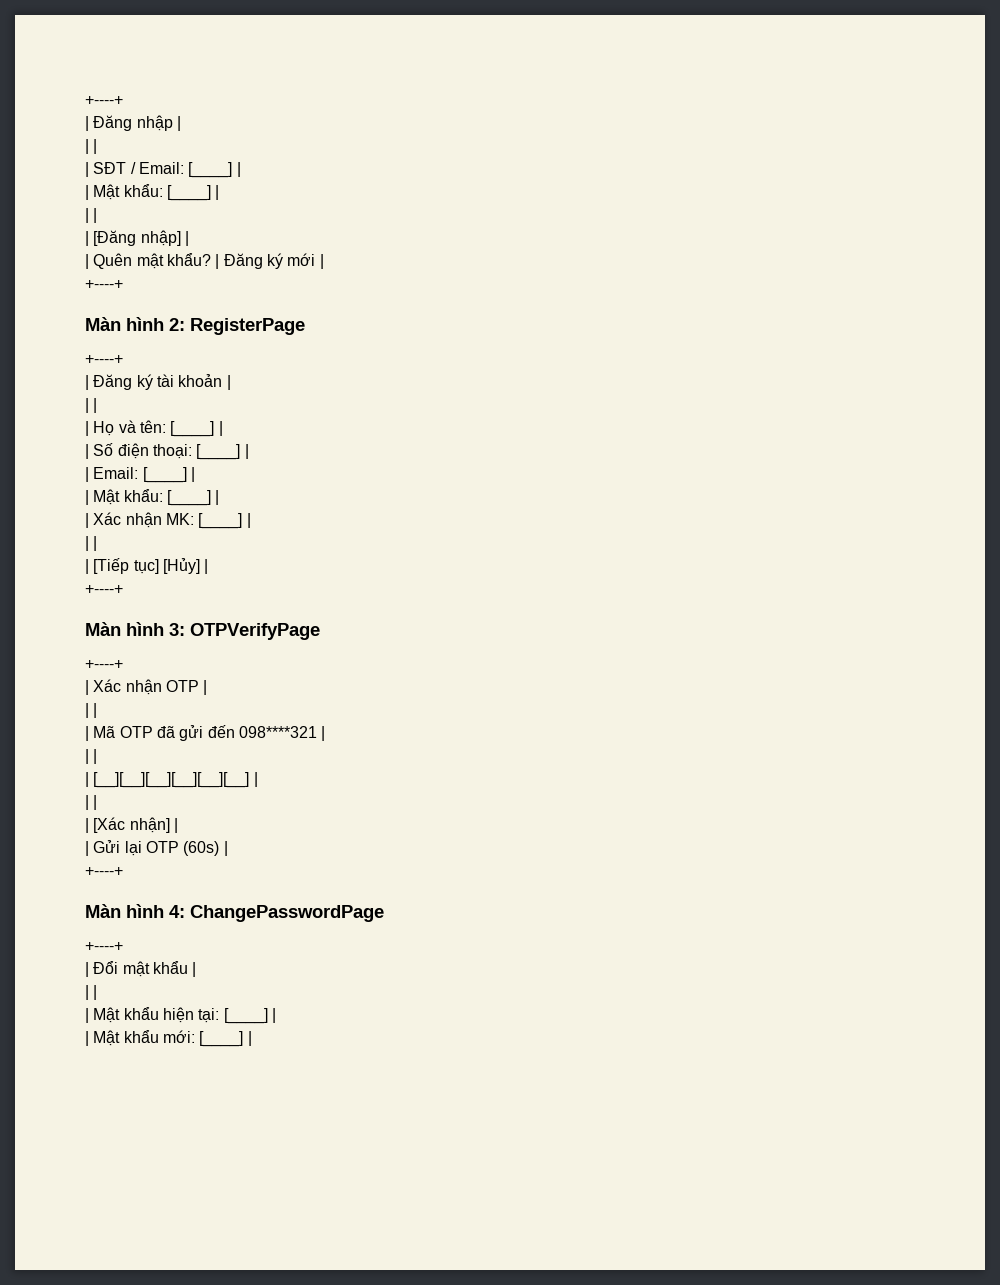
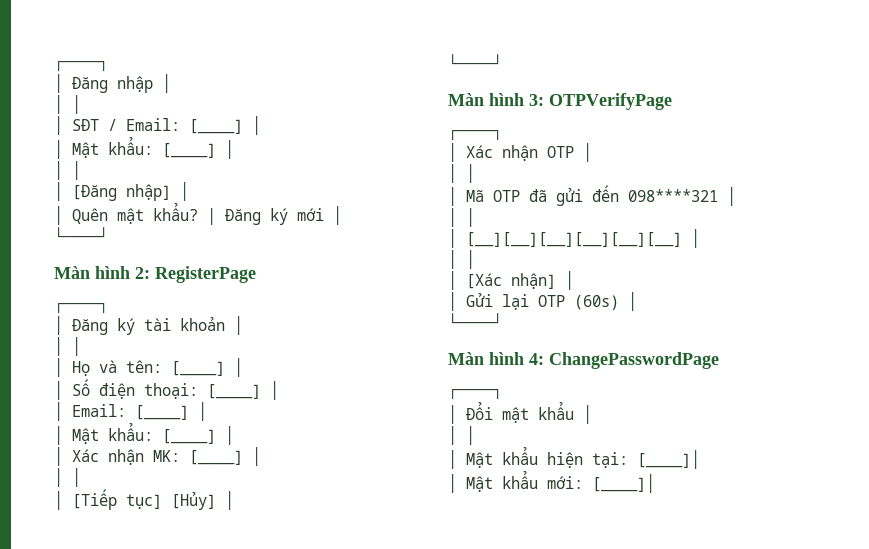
[85,96,123,105] [85,115,181,131] [85,139,98,154] [85,162,89,177] +----+ // | Đăng nhập | // | | // | -> [54,61,108,72] [54,74,171,93] [54,95,81,114] [54,116,63,135] ┌────┐ // │ Đăng nhập │ // │ │ // │
[236,162,241,177] [85,184,220,201] [85,208,98,223] [85,230,189,246] [85,254,89,269] | // | Mật khẩu: [____] | // | | // | [Đăng nhập] | // | -> [252,116,261,135] [54,137,234,159] [54,161,81,180] [54,182,189,201] [54,206,63,225] │ // │ Mật khẩu: [____] │ // │ │ // │ [Đăng nhập] │ // │
[319,254,324,269] [85,280,123,289] | // +----+ -> [333,206,342,225] [54,227,108,242] │ // └────┘
[85,355,123,364] [85,375,89,390] +----+ // | -> [54,303,108,314] [54,316,63,335] ┌────┐ // │
[226,375,231,390] [85,398,98,413] [85,421,89,436] | // | | // | -> [234,316,243,335] [54,337,81,356] [54,358,63,377] │ // │ │ // │
[218,421,223,436] [85,444,89,459] | // | -> [234,358,243,377] [54,381,63,400] │ // │
[244,444,249,459] [85,467,195,483] [85,489,220,506] [85,513,89,528] | // | Email: [____] | // | Mật khẩu: [____] | // | -> [270,381,279,400] [54,402,207,421] [54,423,234,445] [54,447,63,466] │ // │ Email: [____] │ // │ Mật khẩu: [____] │ // │
[246,513,251,528] [85,536,98,551] [85,559,89,574] | // | | // | -> [252,447,261,466] [54,468,81,487] [54,491,63,510] │ // │ │ // │
[204,559,209,574] [85,585,123,594] | // +----+ -> [225,491,234,510] [448,54,502,69] │ // └────┘
[85,660,123,669] [85,680,89,695] +----+ // | -> [448,130,502,141] [448,143,457,162] ┌────┐ // │
[203,680,208,695] [85,703,98,718] [85,726,89,741] | // | | // | -> [583,143,592,162] [448,164,475,183] [448,187,457,206] │ // │ │ // │
[321,726,326,741] [85,749,98,764] [85,772,258,788] [85,795,98,810] [85,817,178,833] [85,841,89,856] | // | | // | [__][__][__][__][__][__] | // | | // | [Xác nhận] | // | -> [727,187,736,206] [448,208,475,227] [448,229,700,248] [448,250,475,269] [448,271,574,290] [448,292,457,311] │ // │ │ // │ [__][__][__][__][__][__] │ // │ │ // │ [Xác nhận] │ // │
[223,841,228,856] [85,867,123,876] | // +----+ -> [628,292,637,311] [448,313,502,328] │ // └────┘
[85,942,123,951] [85,962,89,977] +----+ // | -> [448,389,502,400] [448,405,457,424] ┌────┐ // │
[192,962,197,977] [85,985,98,1000] [85,1008,89,1023] | // | | // | -> [583,405,592,424] [448,426,475,445] [448,450,457,469] │ // │ │ // │
[223,1008,276,1024] [85,1031,89,1046] [____] | // | -> [637,450,700,469] [448,474,457,493] [____]│ // │
[199,1031,252,1047] [____] | -> [592,474,655,493] [____]│

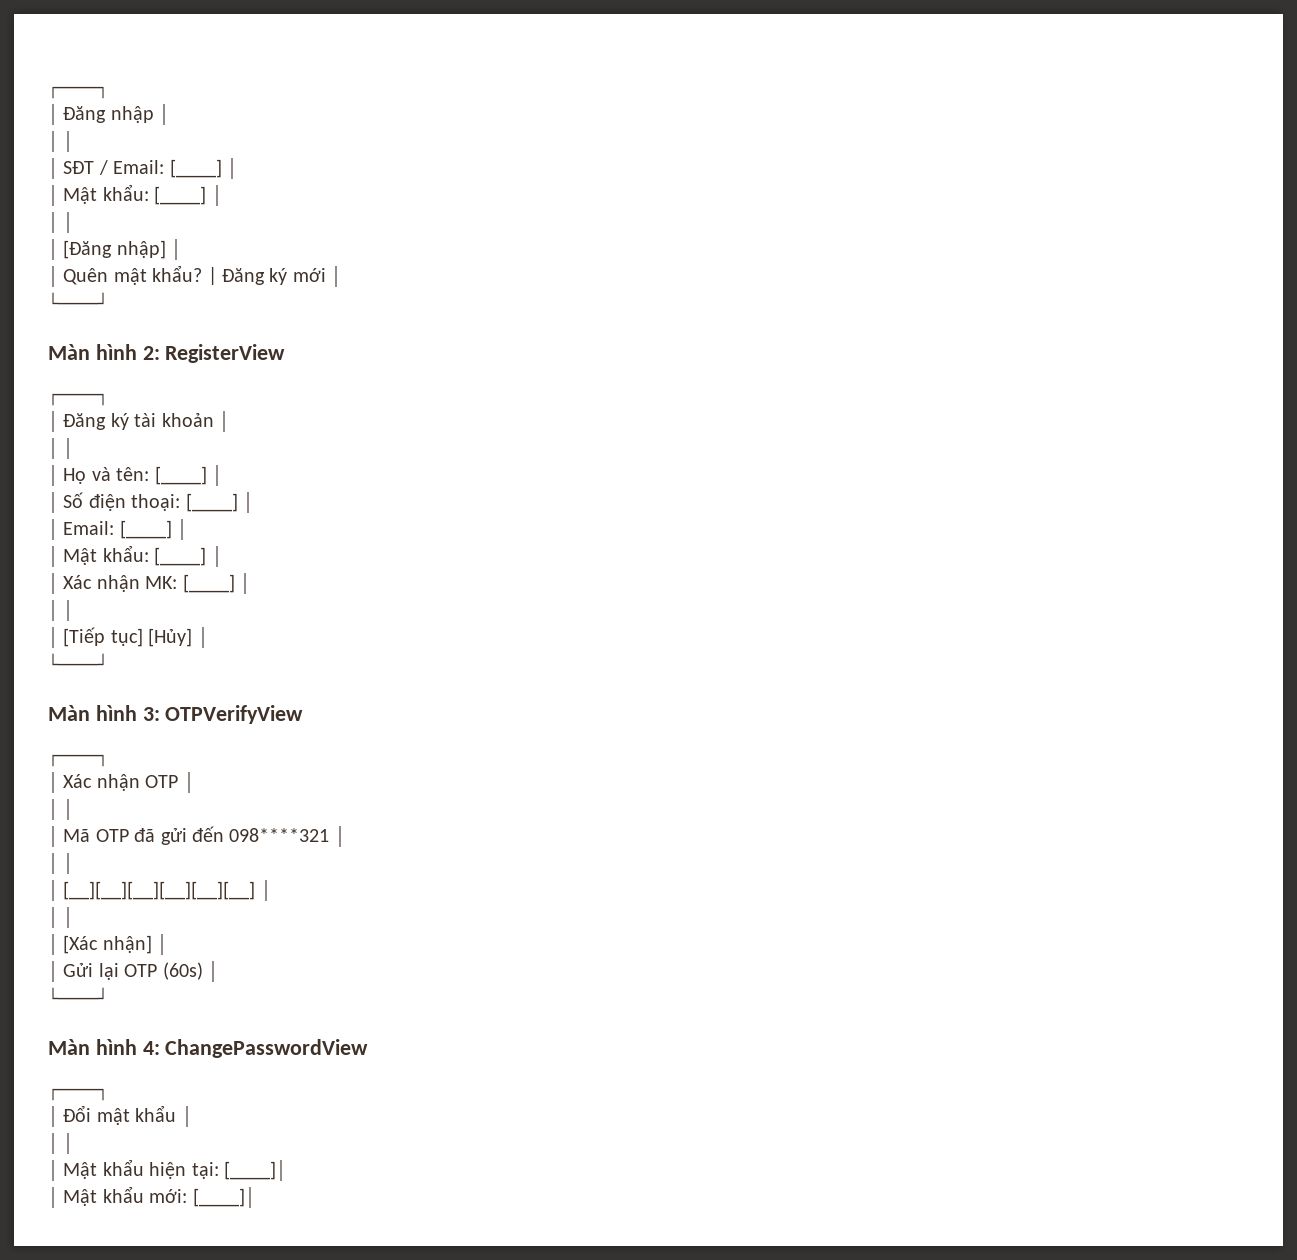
[155,266,256,283] RegisterPage -> [165,344,286,363] RegisterView
[549,93,672,110] OTPVerifyPage -> [165,705,304,724] OTPVerifyView
[549,352,719,369] ChangePasswordPage -> [165,1039,369,1058] ChangePasswordView

